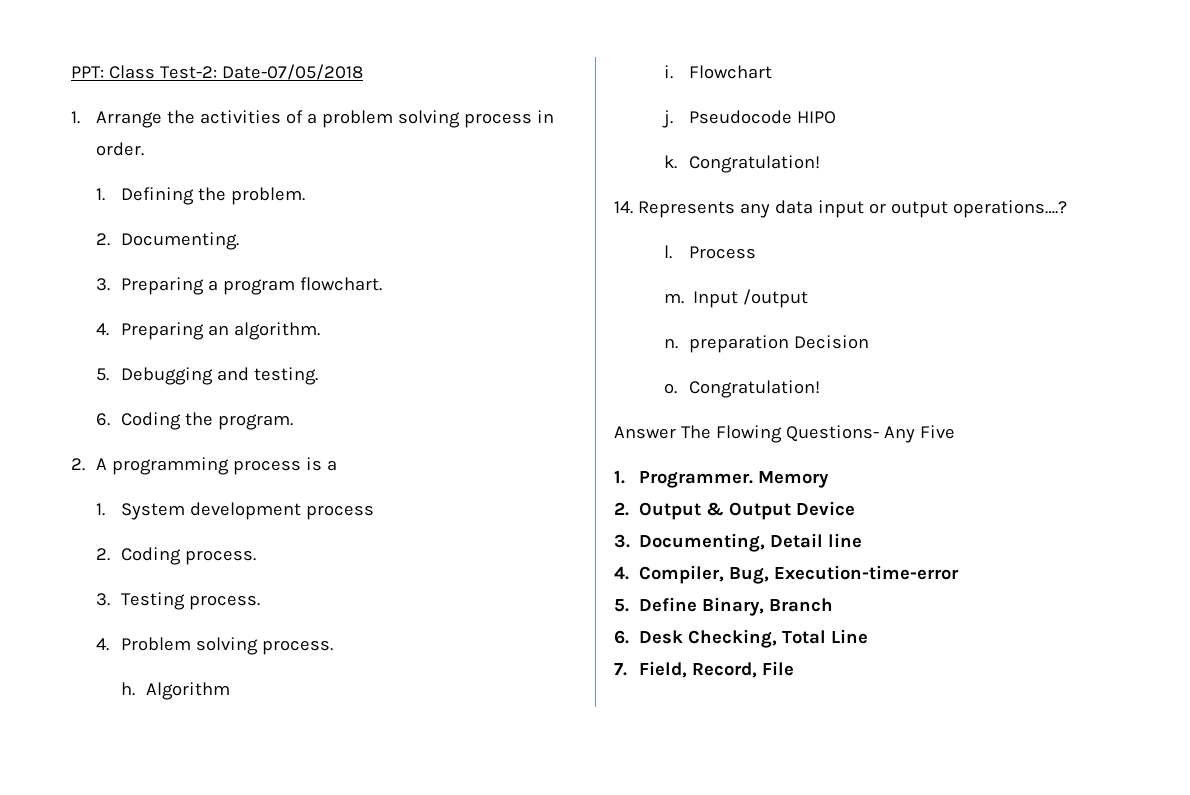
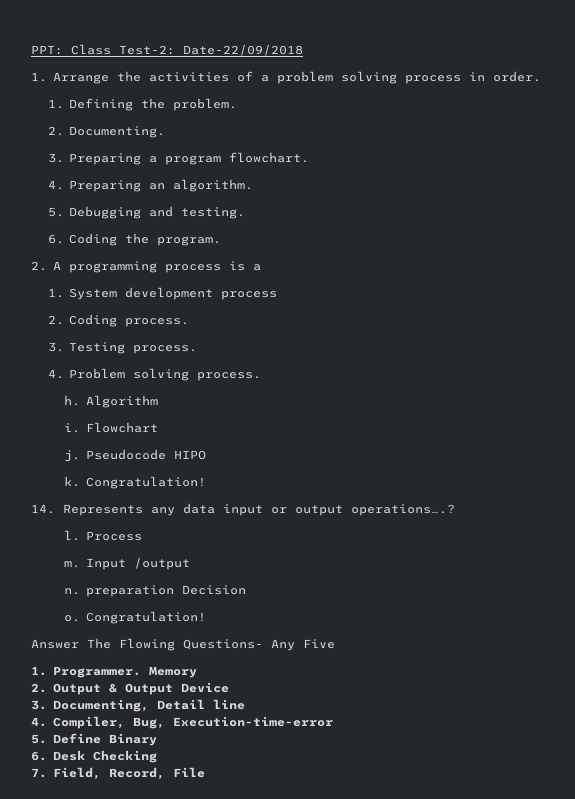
[221,64,363,80] Date-07/05/2018 -> [183,44,303,56] Date-22/09/2018
[701,597,833,616] Binary, Branch -> [108,733,157,746] Binary
[687,629,868,648] Checking, Total Line -> [92,750,157,763] Checking

